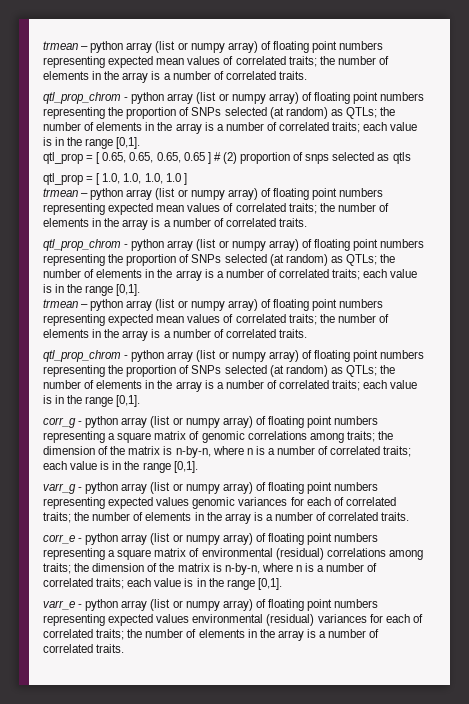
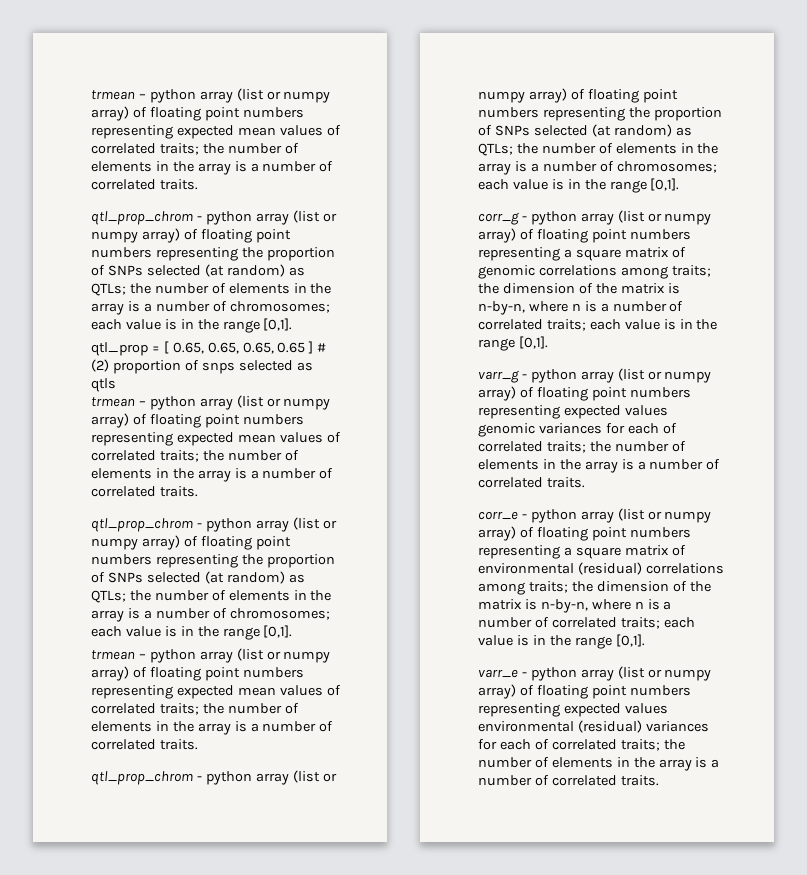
[279,122,361,133] correlated traits; -> [229,301,330,313] chromosomes;
[43,173,187,185] // qtl_prop = [ 1.0, 1.0, 1.0, 1.0 ] -> (116, 385) none
[279,269,361,280] correlated traits; -> [229,608,330,620] chromosomes;
[279,380,361,391] correlated traits; -> [616,161,717,173] chromosomes;

